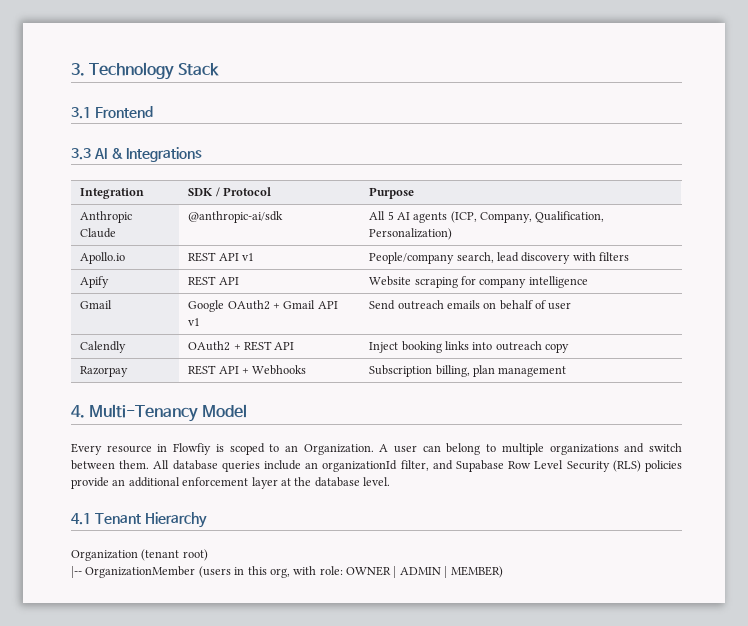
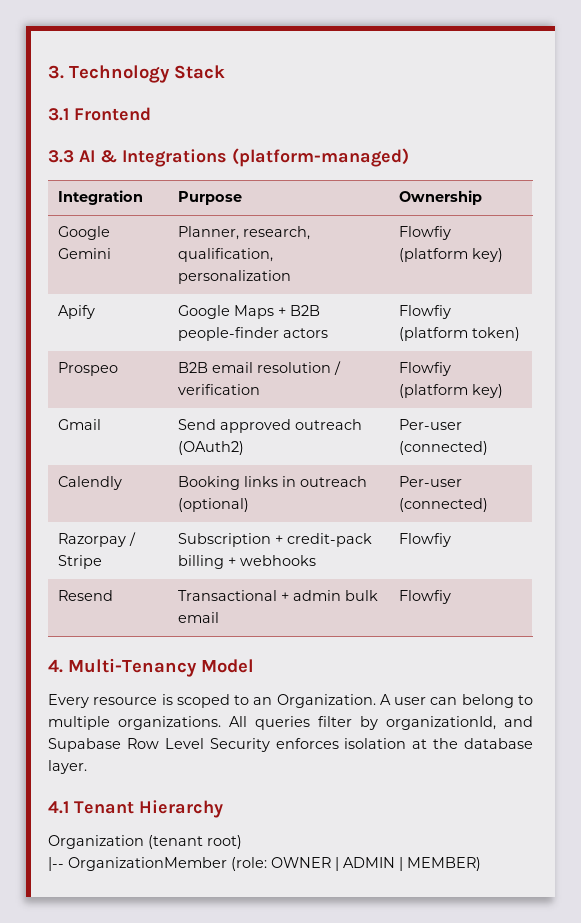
(203, 154) none -> [232,148,409,167] (platform-managed)
[188,187,271,197] [369,187,415,199] [80,211,133,223] [80,228,117,238] [188,211,284,223] [369,211,605,223] [369,228,453,240] [80,252,126,264] [188,252,254,262] [369,252,630,264] [80,276,110,288] [188,276,239,286] [369,276,588,288] [80,300,113,309] [188,300,338,312] [188,318,201,326] [369,300,572,310] [80,341,127,353] [188,341,295,351] [369,341,570,353] [80,366,129,377] [188,365,307,375] [369,365,567,377] SDK / Protocol | Purpose // Anthropic Claude | @anthropic-ai/sdk | All 5 AI agents (ICP, Company, Qualification, Personalization) // Apollo.io | REST API v1 | People/company search, lead discovery with filters // Apify | REST API | Website scraping for company intelligence // Gmail | Google OAuth2 + Gmail API v1 | Send outreach emails on behalf of user // Calendly | OAuth2 + REST API | Inject booking links into outreach copy // Razorpay | REST API + Webhooks | Subscription billing, plan management -> [177,191,242,205] [398,190,482,205] [57,226,110,240] [57,248,111,259] [177,226,310,240] [177,248,273,262] [177,270,291,284] [398,226,451,240] [398,248,503,262] [57,305,95,319] [177,305,320,319] [177,327,328,341] [398,305,451,319] [398,327,520,341] [57,362,118,376] [177,361,341,375] [177,384,260,395] [398,362,451,376] [398,384,503,398] [57,419,101,430] [177,419,362,433] [177,441,244,455] [398,419,462,430] [398,441,488,455] [57,476,122,490] [177,476,367,490] [177,498,249,512] [398,476,462,487] [398,498,488,512] [57,532,136,547] [57,555,102,569] [177,533,372,547] [177,555,316,569] [398,533,451,547] [57,590,113,601] [177,590,378,601] [177,612,219,623] [398,590,451,604] Purpose | Ownership // Google Gemini | Planner, research, qualification, personalization | Flowfiy (platform key) // Apify | Google Maps + B2B people-finder actors | Flowfiy (platform token) // Prospeo | B2B email resolution / verification | Flowfiy (platform key) // Gmail | Send approved outreach (OAuth2) | Per-user (connected) // Calendly | Booking links in outreach (optional) | Per-user (connected) // Razorpay / Stripe | Subscription + credit-pack billing + webhooks | Flowfiy // Resend | Transactional + admin bulk email | Flowfiy
[157,443,212,455] in Flowfiy -> (158, 701) none
[549,443,682,455] [71,460,429,472] organizations and switch between them. All database queries include an organizationId filter, -> [118,716,496,730] organizations. All queries filter by organizationId,
[612,460,682,472] [71,477,278,489] (RLS) policies provide an additional enforcement layer -> [275,738,407,749] enforces isolation
[363,477,390,486] level. -> [48,760,87,774] layer.
[198,566,343,578] (users in this org, with role: -> [231,857,267,871] (role:

